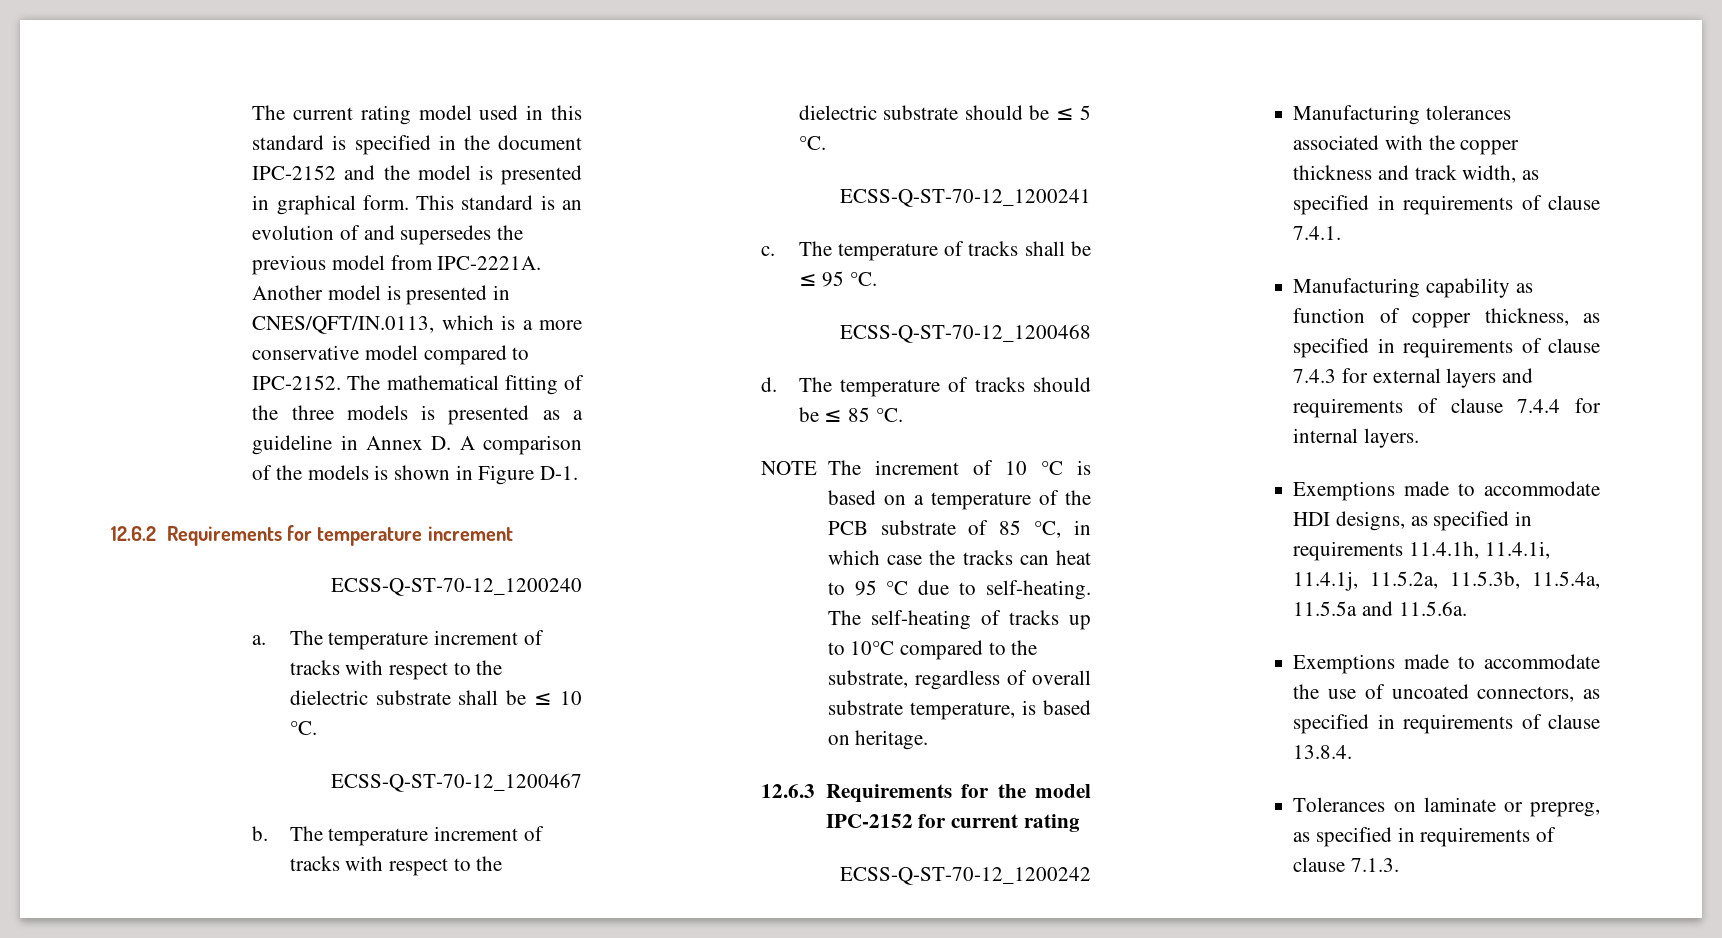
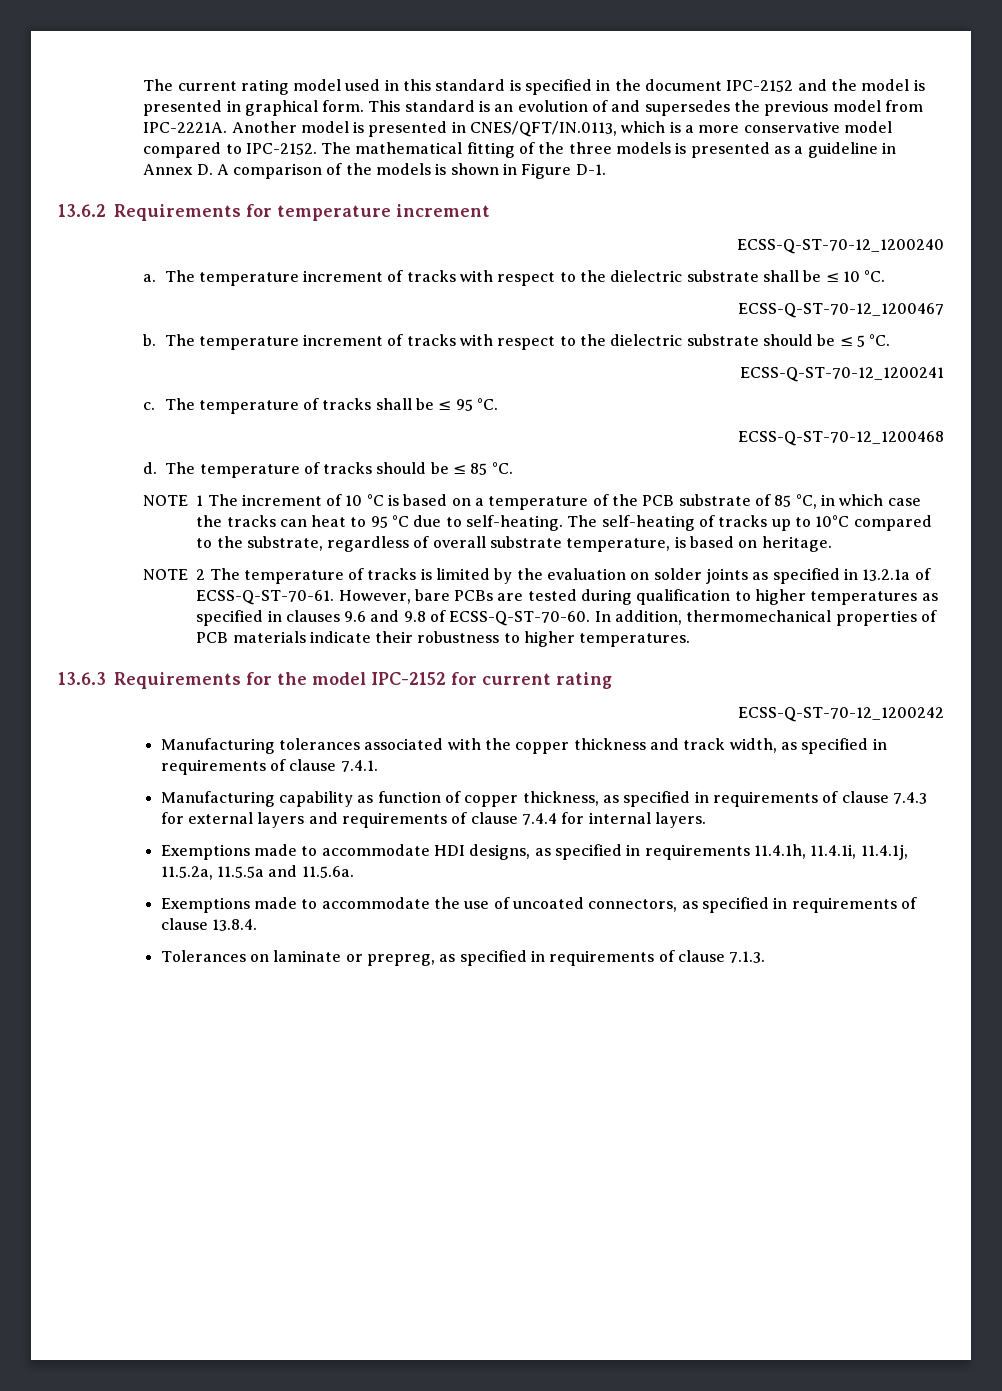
[111,526,156,541] 12.6.2 -> [58,204,106,217] 13.6.2
(818, 468) none -> [196,495,204,506] 1
[761,784,816,798] 12.6.3 -> [143,568,931,584] [196,589,938,605] [196,610,938,626] [196,631,691,647] [58,672,106,685] NOTE 2 The temperature of tracks is limited by the evaluation on solder joints as specified in 13.2.1a of ECSS-Q-ST-70-61. However, bare PCBs are tested during qualification to higher temperatures as specified in clauses 9.6 and 9.8 of ECSS-Q-ST-70-60. In addition, thermomechanical properties of PCB materials indicate their robustness to higher temperatures. // 13.6.3
[1450,571,1600,589] 11.5.3b, 11.5.4a, -> (213, 873) none

